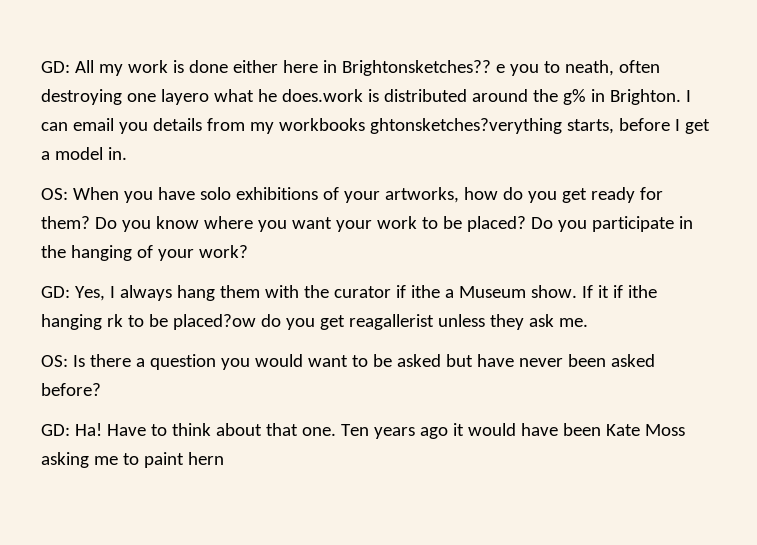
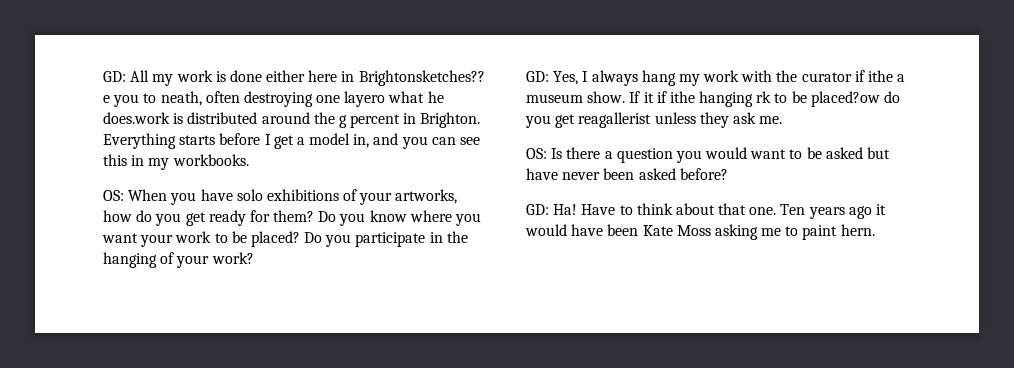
[562,89,691,105] [41,118,614,134] g% in Brighton. I can email you details from my workbooks ghtonsketches?verything starts, -> [338,112,481,128] [103,133,216,149] g percent in Brighton. Everything starts
[107,147,127,160] in. -> [353,133,481,149] [103,154,249,170] in, and you can see this in my workbooks.
[219,285,260,298] them -> [678,70,740,86] my work
[458,286,526,298] Museum -> [526,94,583,103] museum
[187,452,224,465] hern -> [840,224,875,236] hern.

